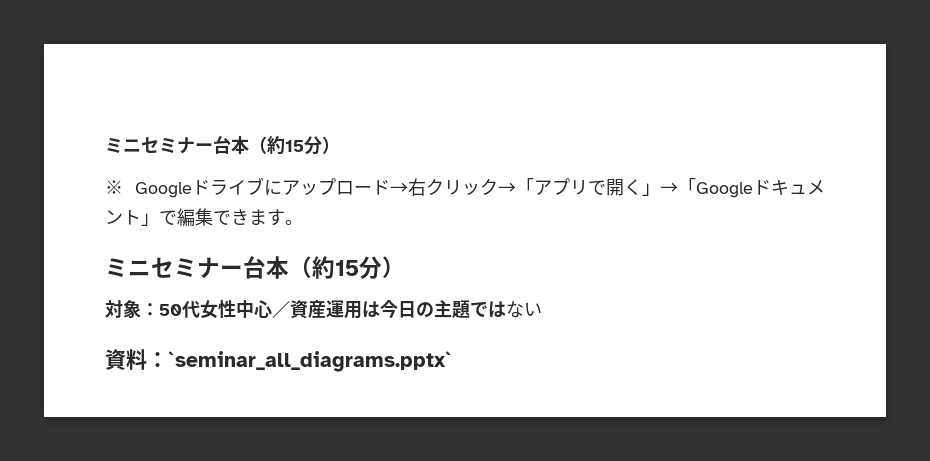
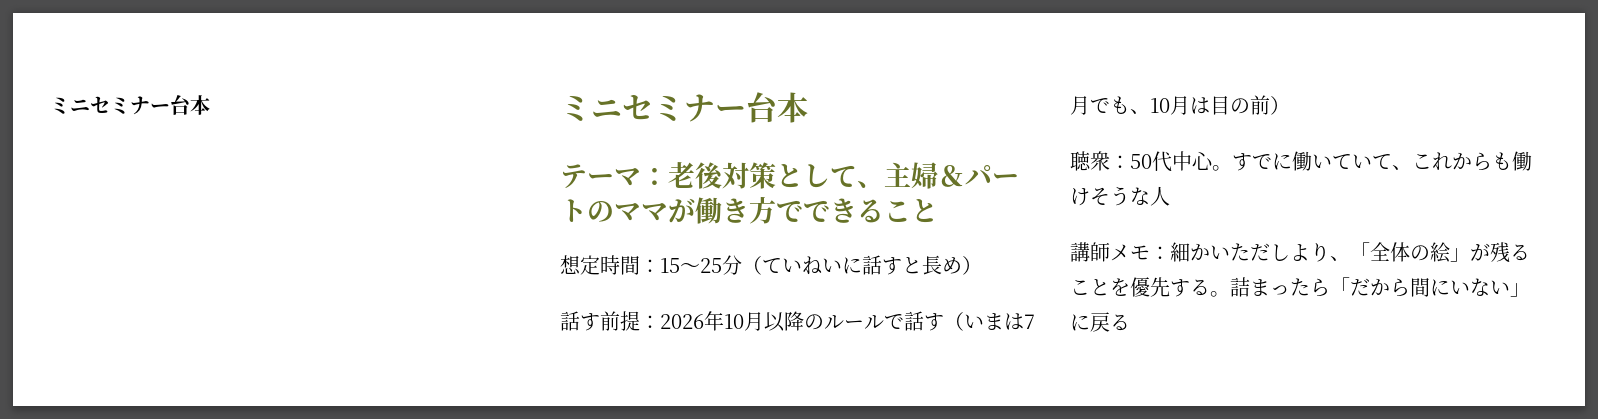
[105,135,340,155] [105,177,825,198] [105,208,303,227] [105,256,405,279] [105,299,506,319] ミニセミナー台本（約15分） // ※ Googleドライブにアップロード→右クリック→「アプリで開く」→「Googleドキュメント」で編集できます。 // ミニセミナー台本（約15分） // 対象：50代女性中心／資産運用は今日の主題では -> [50,95,210,115] [560,92,808,123] [560,162,1019,189] [560,196,938,224] [560,255,982,275] [560,311,1035,332] [1070,95,1290,115] [1070,151,1532,172] [1070,186,1170,206] [1070,242,1530,263] [1070,277,1470,297] ミニセミナー台本 // ミニセミナー台本 // テーマ：老後対策として、主婦＆パートのママが働き方でできること // 想定時間：15〜25分（ていねいに話すと長め） // 話す前提：2026年10月以降のルールで話す（いまは7月でも、10月は目の前） // 聴衆：50代中心。すでに働いていて、これからも働けそうな人 // 講師メモ：細かいただしより、「全体の絵」が残ることを優先する。詰まったら「だから間にい
[105,349,452,372] // 資料：`seminar_all_diagrams.pptx` -> [1510,283,1530,297] [1070,312,1130,332] 」に戻る

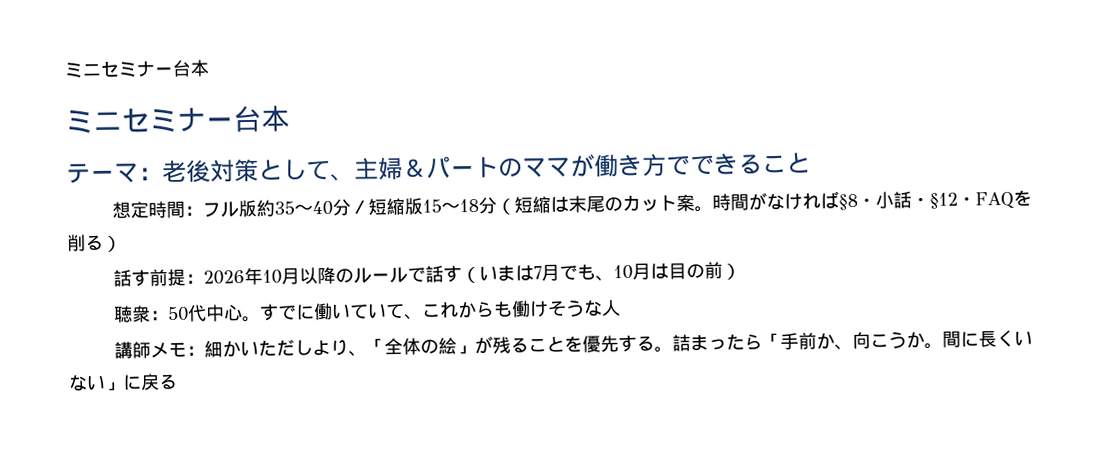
[660,255,962,275] 15〜25分（ていねいに話すと長め -> [201,189,1032,218] [67,234,104,252] フル版約35〜40分／短縮版15〜18分（短縮は末尾のカット案。時間がなければ§8・小話・§12・FAQを削る
[1350,278,1450,297] だから間に -> [779,329,1015,351] 手前か、向こうか。間に長く

